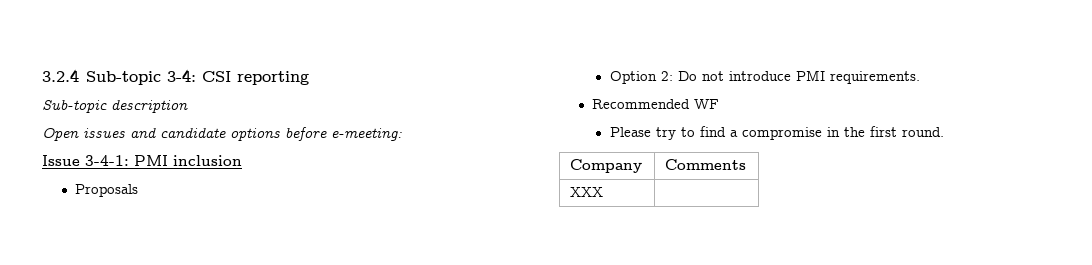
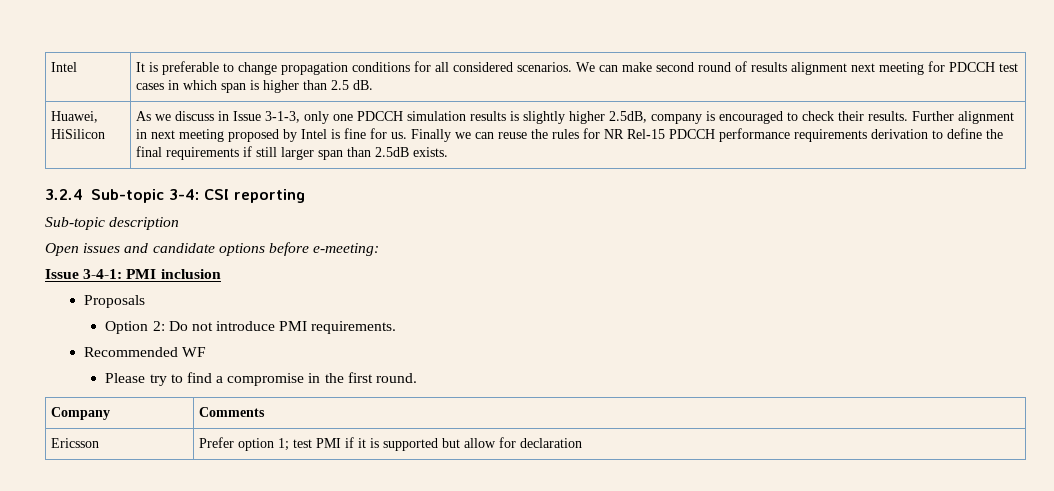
(42, 75) none -> [51,62,78,72] [136,61,1019,75] [136,80,374,93] [51,111,99,123] [51,129,106,139] [136,111,1015,124] [136,128,1004,142] [136,146,449,160] Intel | It is preferable to change propagation conditions for all considered scenarios. We can make second round of results alignment next meeting for PDCCH test cases in which span is higher than 2.5 dB. // Huawei, HiSilicon | As we discuss in Issue 3-1-3, only one PDCCH simulation results is slightly higher 2.5dB, company is encouraged to check their results. Further alignment in next meeting proposed by Intel is fine for us. Finally we can reuse the rules for NR Rel-15 PDCCH performance requirements derivation to define the final requirements if still larger span than 2.5dB exists. //
[570,187,604,197] XXX | -> [51,438,100,448] [199,437,583,451] Ericsson | Prefer option 1; test PMI if it is supported but allow for declaration

